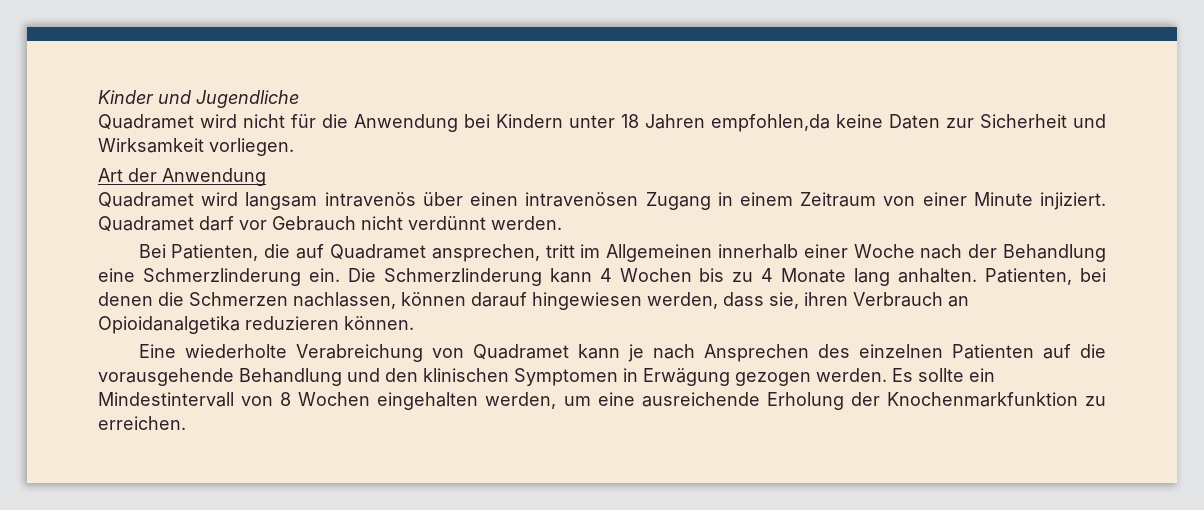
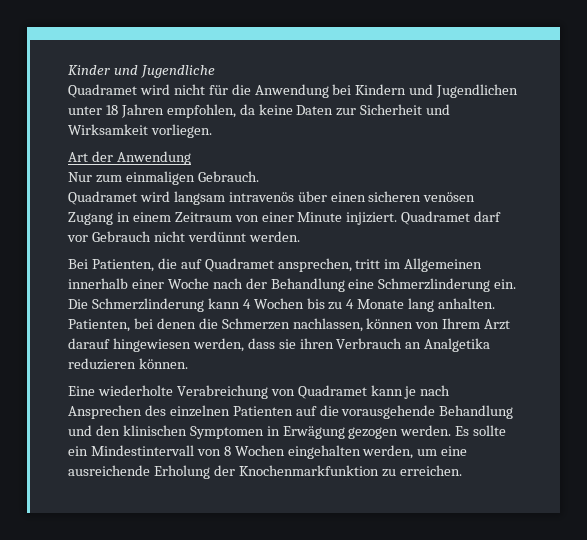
(563, 121) none -> [409,84,519,98] und Jugendlichen
[711,114,830,132] empfohlen,da -> [166,104,255,118] empfohlen, da
(266, 177) none -> [68,171,259,185] // Nur zum einmaligen Gebrauch.
[525,192,639,207] intravenösen -> [368,191,476,202] sicheren venösen
(466, 299) none -> [415,318,511,330] von Ihrem Arzt
[769,292,799,309] sie, -> [278,339,296,349] sie
[98,316,240,334] Opioidanalgetika -> [424,338,491,352] Analgetika

